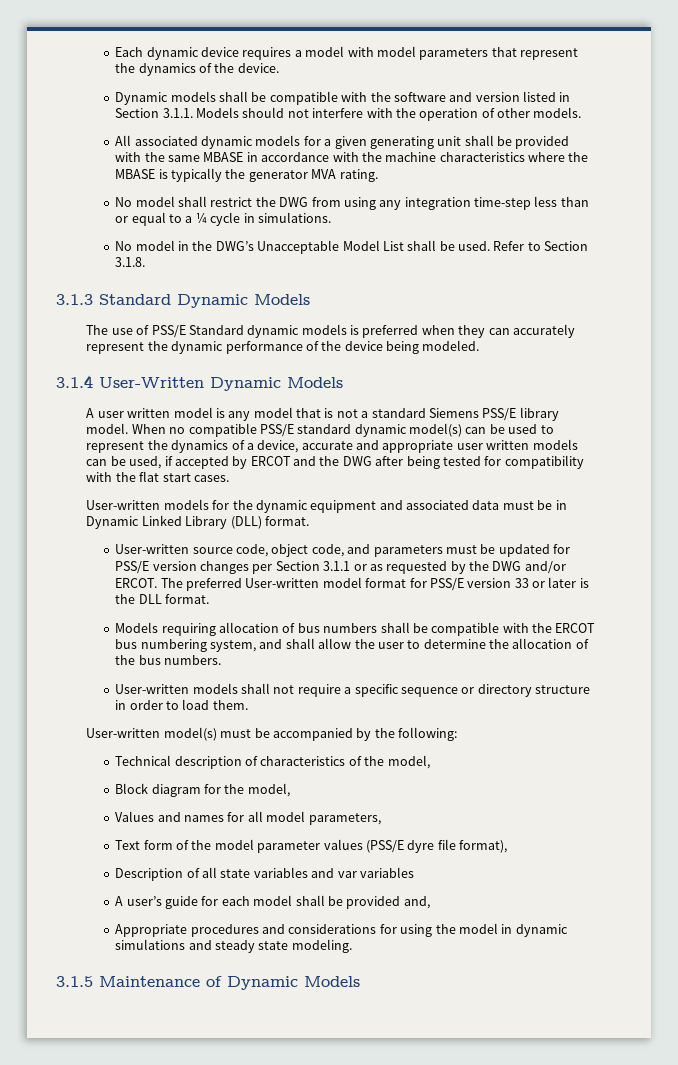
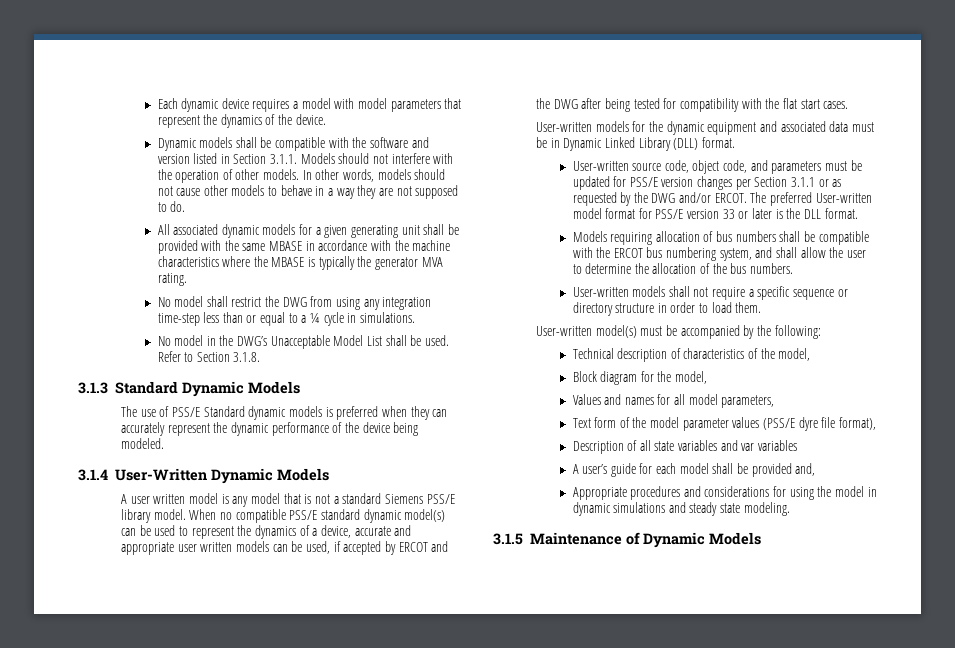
(582, 112) none -> [302,169,446,182] [157,185,459,199] [157,201,186,212] In other words, models should not cause other models to behave in a way they are not supposed to do.

